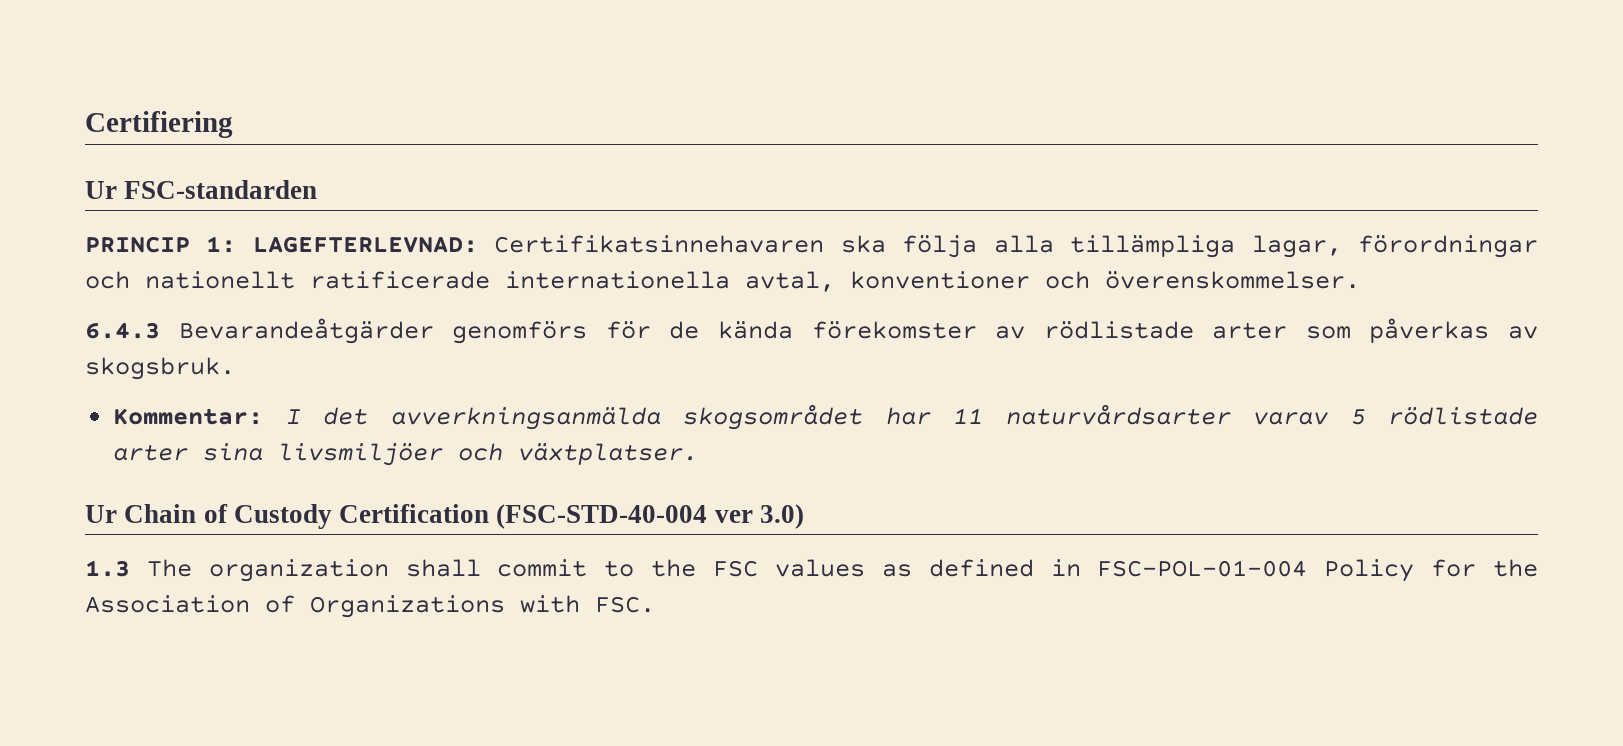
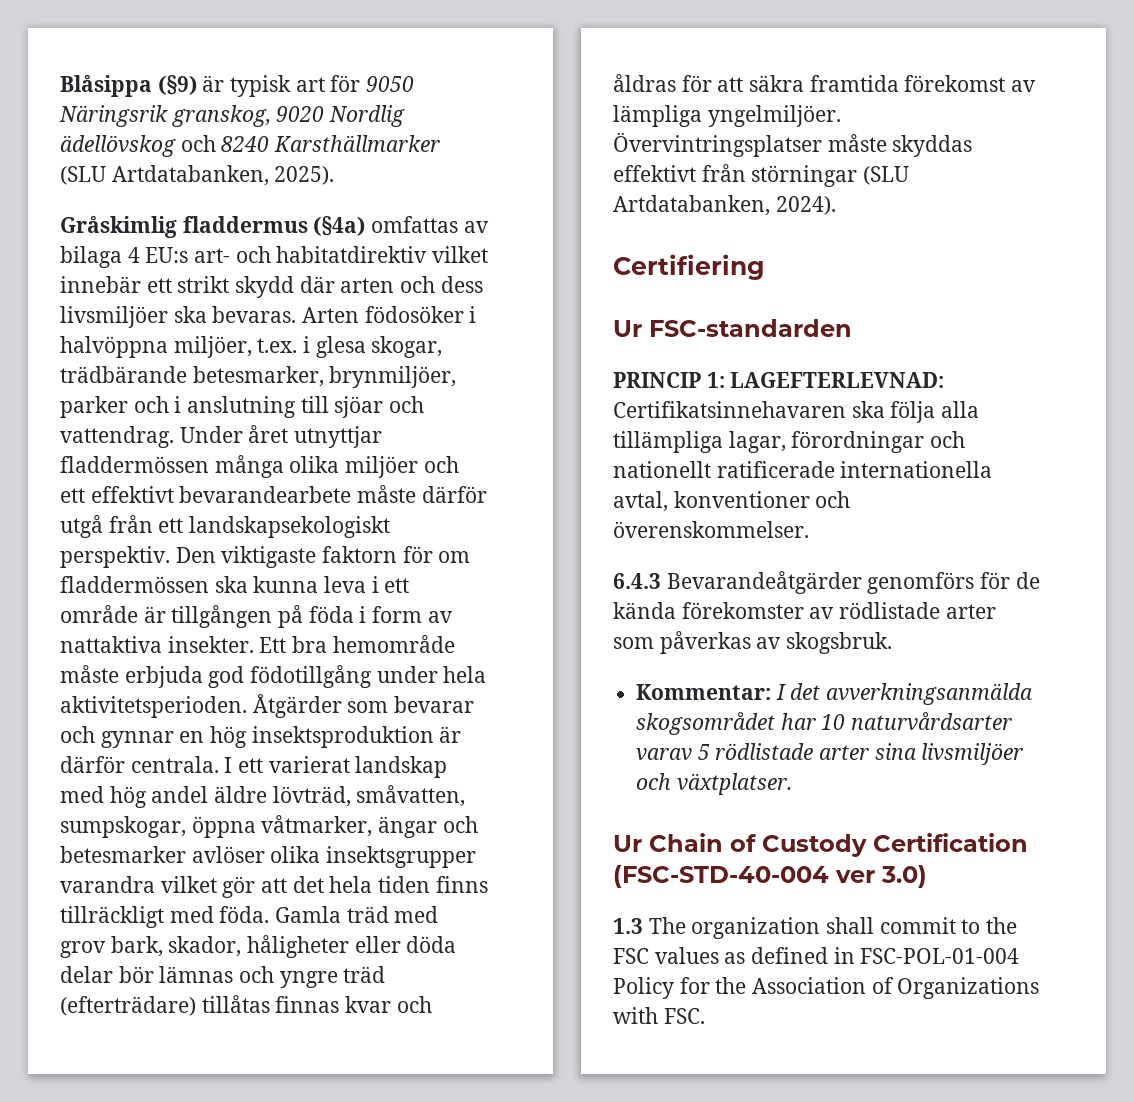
(85, 124) none -> [60,74,415,97] [59,105,406,127] [60,135,441,157] [60,165,335,186] [60,215,489,238] [60,246,489,268] [60,276,483,298] [60,306,477,328] [60,336,443,358] [60,366,457,388] [60,396,425,418] [60,425,383,448] [60,455,459,478] [60,485,487,503] [60,515,391,538] [60,546,471,568] [60,576,410,593] [60,605,453,628] [60,635,455,653] [60,665,487,688] [60,694,475,718] [60,726,462,748] [60,756,448,778] [60,785,466,808] [60,815,478,838] [60,846,477,868] [60,876,488,898] [60,906,439,928] [60,935,457,958] [60,966,386,988] [60,995,432,1016] [613,74,1037,92] [613,105,841,127] [613,132,973,157] [613,164,910,187] [613,195,836,216] Blåsippa (§9) är typisk art för 9050 Näringsrik granskog, 9020 Nordlig ädellövskog och 8240 Karsthällmarker (SLU Artdatabanken, 2025). // Gråskimlig fladdermus (§4a) omfattas av bilaga 4 EU:s art- och habitatdirektiv vilket innebär ett strikt skydd där arten och dess livsmiljöer ska bevaras. Arten födosöker i halvöppna miljöer, t.ex. i glesa skogar, trädbärande betesmarker, brynmiljöer, parker och i anslutning till sjöar och vattendrag. Under året utnyttjar fladdermössen många olika miljöer och ett effektivt bevarandearbete måste därför utgå från ett landskapsekologiskt perspektiv. Den viktigaste faktorn för om fladdermössen ska kunna leva i ett område är tillgången på föda i form av nattaktiva insekter. Ett bra hemområde måste erbjuda god födotillgång under hela aktivitetsperioden. Åtgärder som bevarar och gynnar en hög insektsproduktion är därför centrala. I ett varierat landskap med hög andel äldre lövträd, småvatten, sumpskogar, öppna våtmarker, ängar och betesmarker avlöser olika insektsgrupper varandra vilket gör att det hela tiden finns tillräckligt med föda. Gamla träd med grov bark, skador, håligheter eller döda delar bör lämnas och yngre träd (efterträdare) tillåtas finnas kvar och åldras för att säkra framtida förekomst av lämpliga yngelmiljöer. Övervintringsplatser måste skyddas effektivt från störningar (SLU Artdatabanken, 2024). //
[953,408,984,424] 11 -> [821,714,846,730] 10

